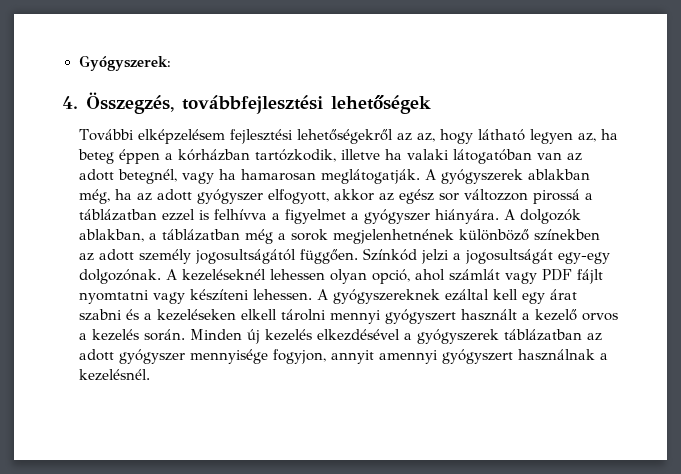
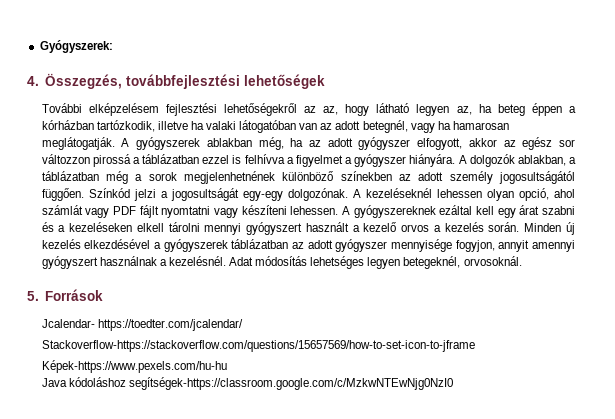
(151, 375) none -> [229,256,522,269] [27,289,103,301] [41,319,243,331] [41,340,475,352] [41,360,227,373] [41,377,453,390] Adat módosítás lehetséges legyen betegeknél, orvosoknál. // 5. Források // Jcalendar- https://toedter.com/jcalendar/ // Stackoverflow-https://stackoverflow.com/questions/15657569/how-to-set-icon-to-jframe // Képek-https://www.pexels.com/hu-hu // Java kódoláshoz segítségek-https://classroom.google.com/c/MzkwNTEwNjg0NzI0

